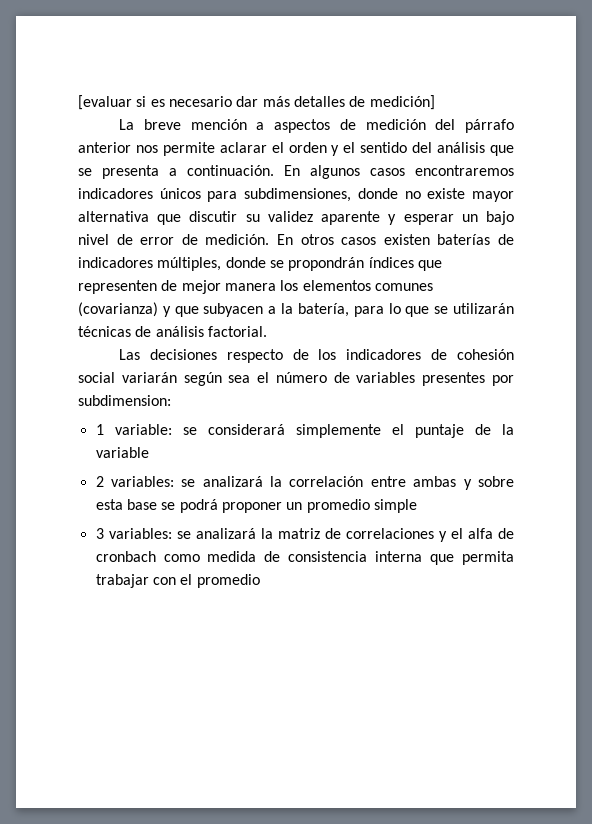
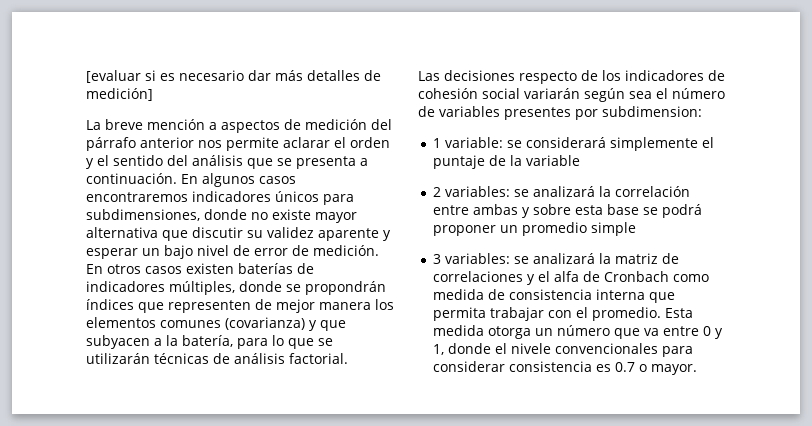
[95,551,156,562] cronbach -> [604,271,670,282] Cronbach
[196,574,260,588] promedio -> [592,307,694,321] [433,325,724,339] [433,343,694,357] [433,361,698,375] promedio. Esta medida otorga un número que va entre 0 y 1, donde el nivele convencionales para considerar consistencia es 0.7 o mayor.

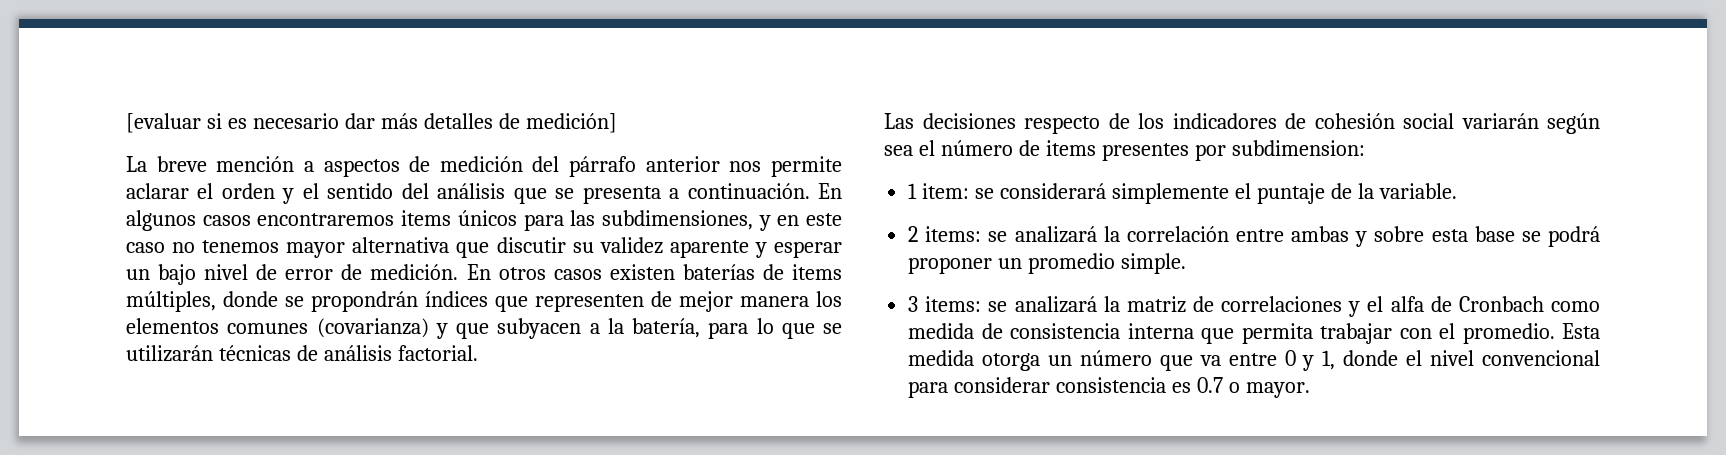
[192,191,271,202] indicadores -> [401,210,452,226] items
[86,209,311,221] subdimensiones, donde no existe -> [570,210,842,231] [126,240,280,253] las subdimensiones, y en este caso no tenemos
[86,281,165,292] indicadores -> [792,264,843,280] items
[439,106,500,117] variables -> [1045,140,1096,156] items
[445,137,504,148] variable: -> [922,183,970,199] item:
[526,155,581,166] variable -> [1378,183,1457,199] variable.
[445,186,511,197] variables: -> [925,226,982,242] items:
[591,222,637,236] simple -> [1121,253,1187,274] simple.
[445,253,511,264] variables: -> [925,296,982,312] items:
[511,343,659,354] nivele convencionales -> [1430,350,1600,366] nivel convencional

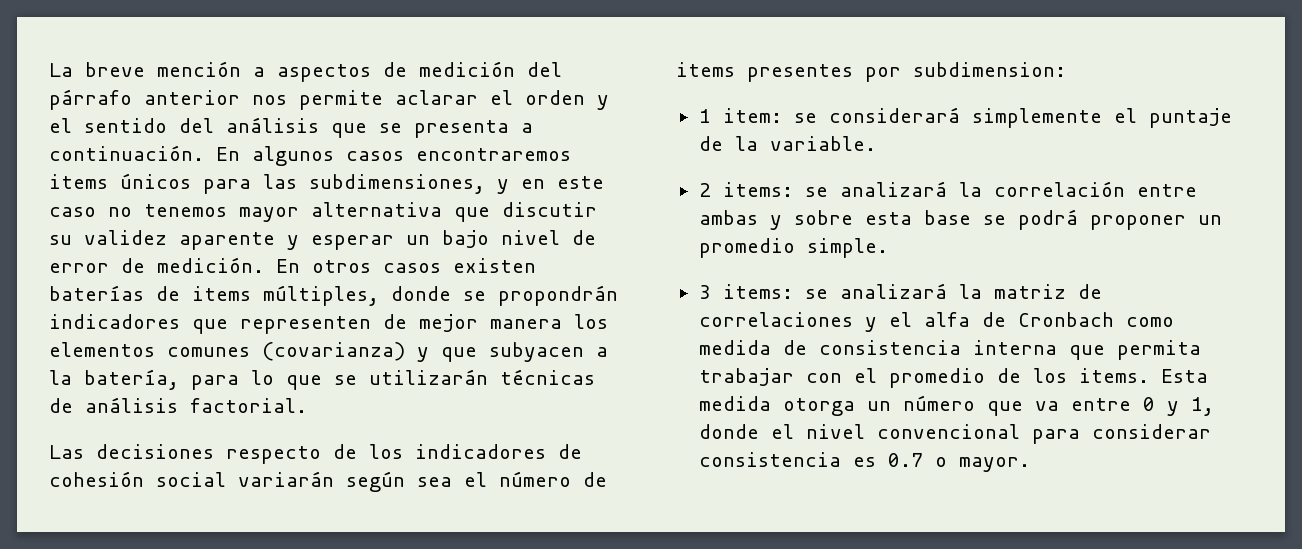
[126,113,617,133] [evaluar si es necesario dar más detalles de medición] // -> (49, 70) none
[425,291,488,307] índices -> [49,314,180,329] indicadores
[1462,323,1555,344] promedio. -> [888,368,1149,388] promedio de los items.

